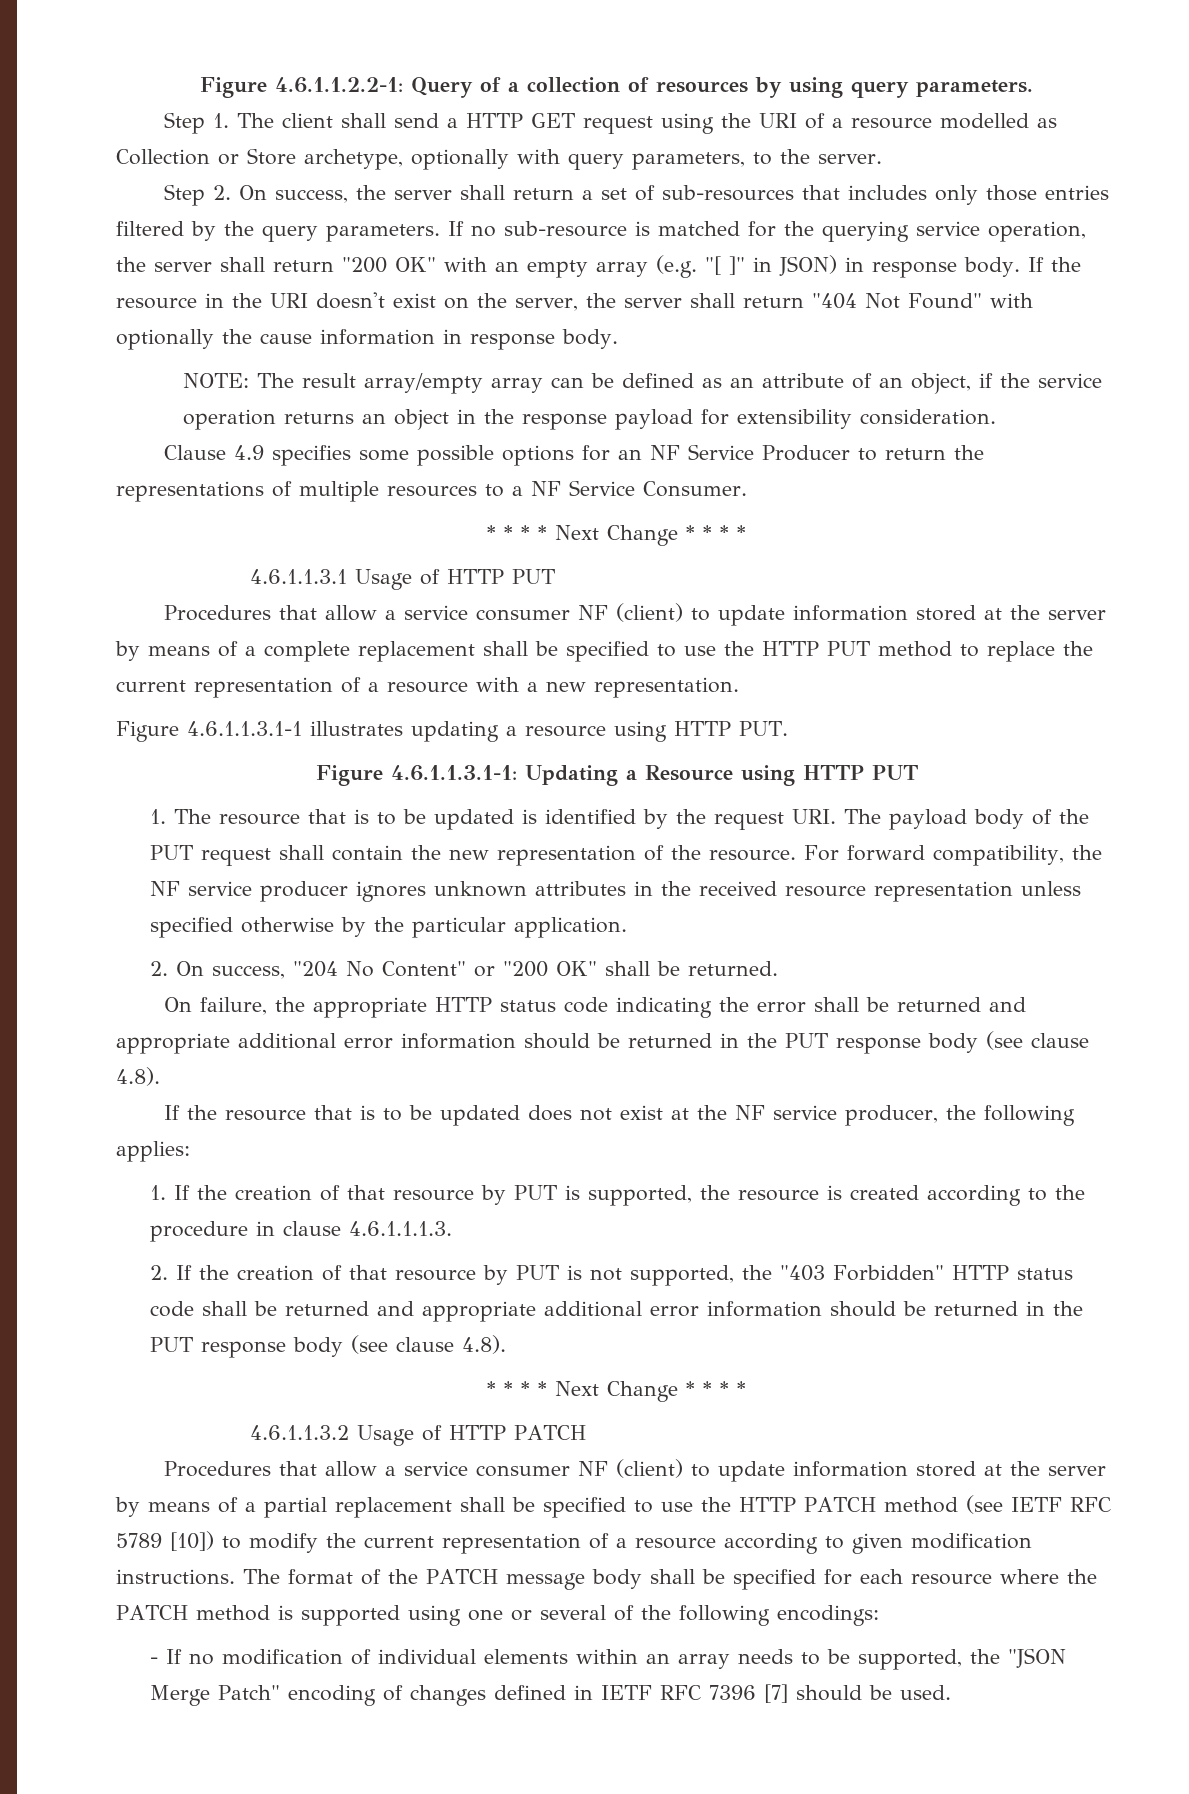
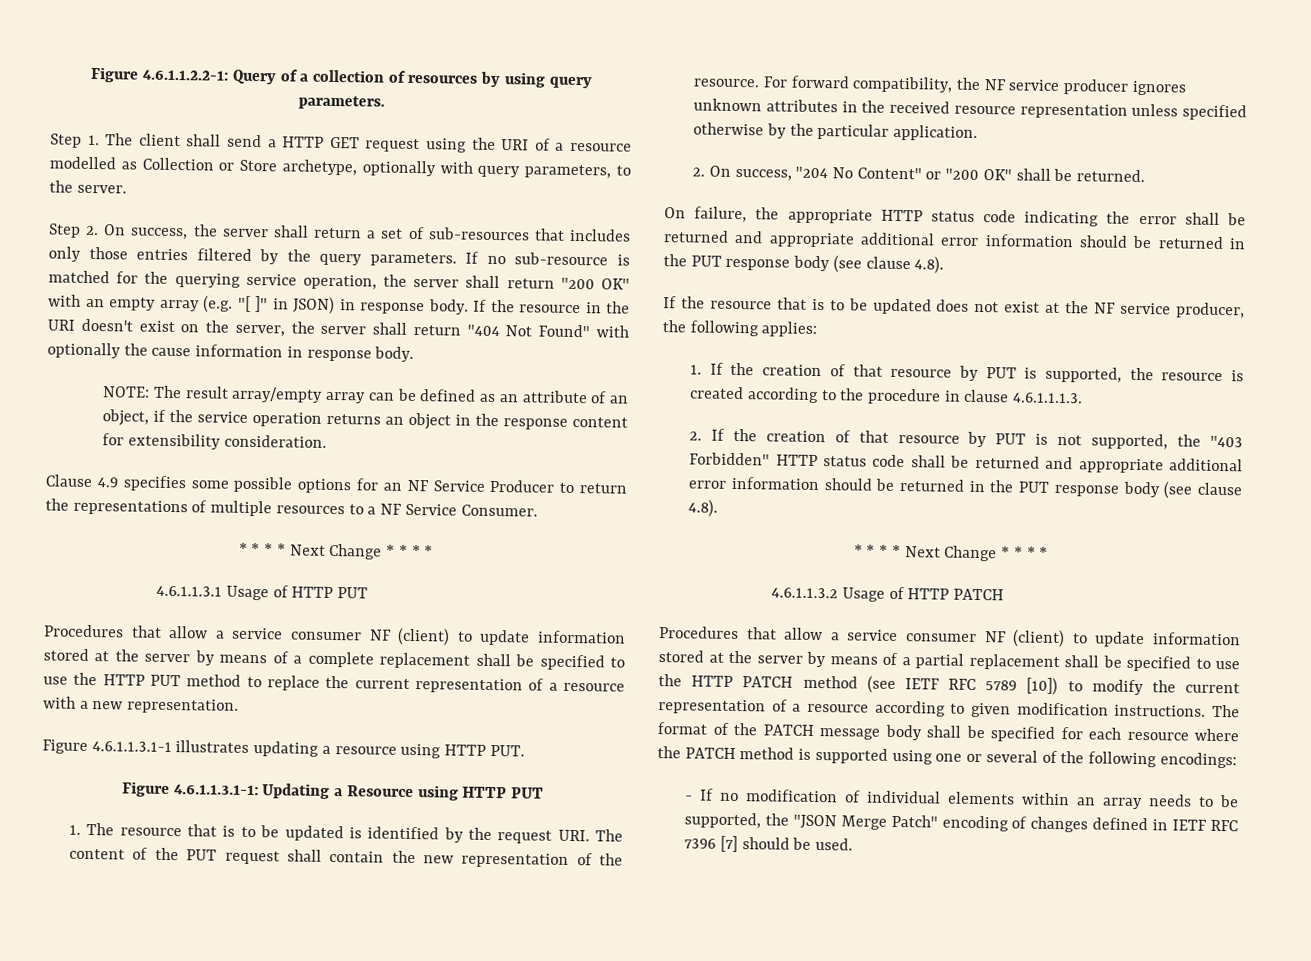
[615,409,694,430] payload -> [572,416,628,428] content
[888,809,1024,830] payload body -> [69,848,126,860] content

